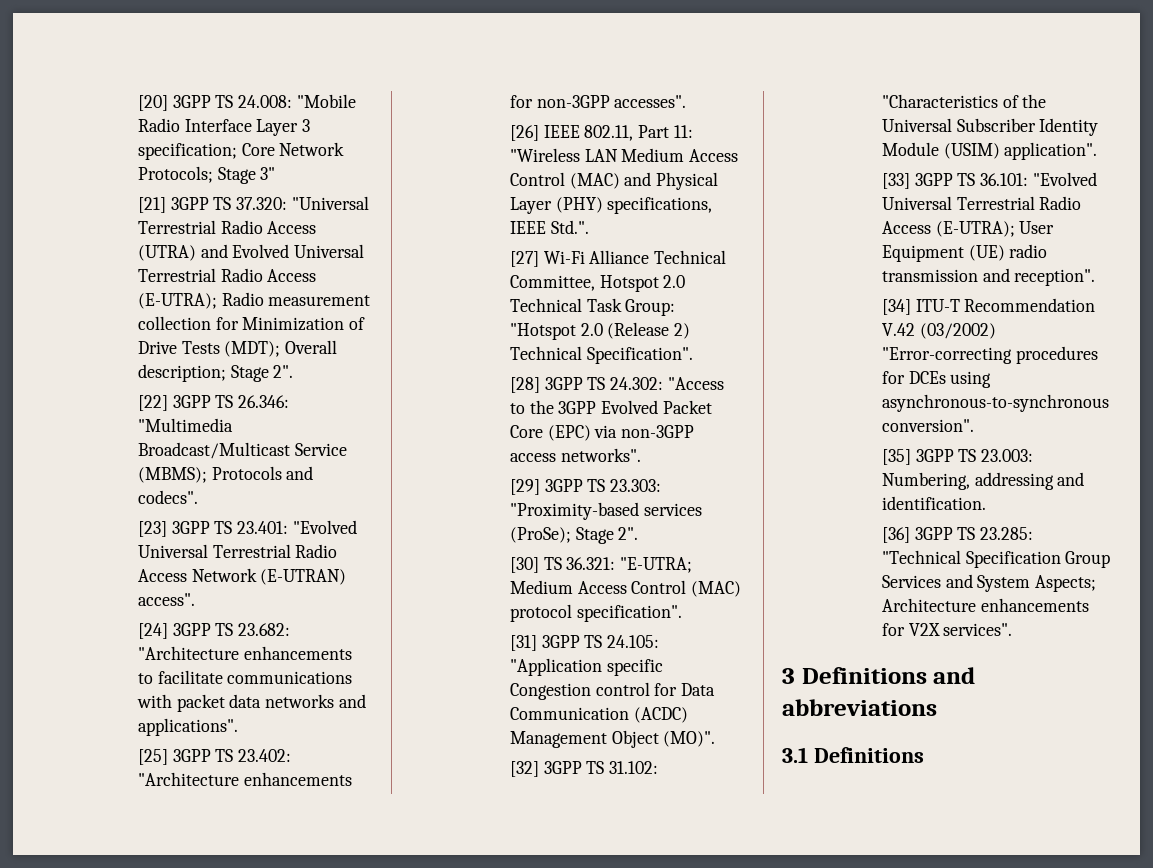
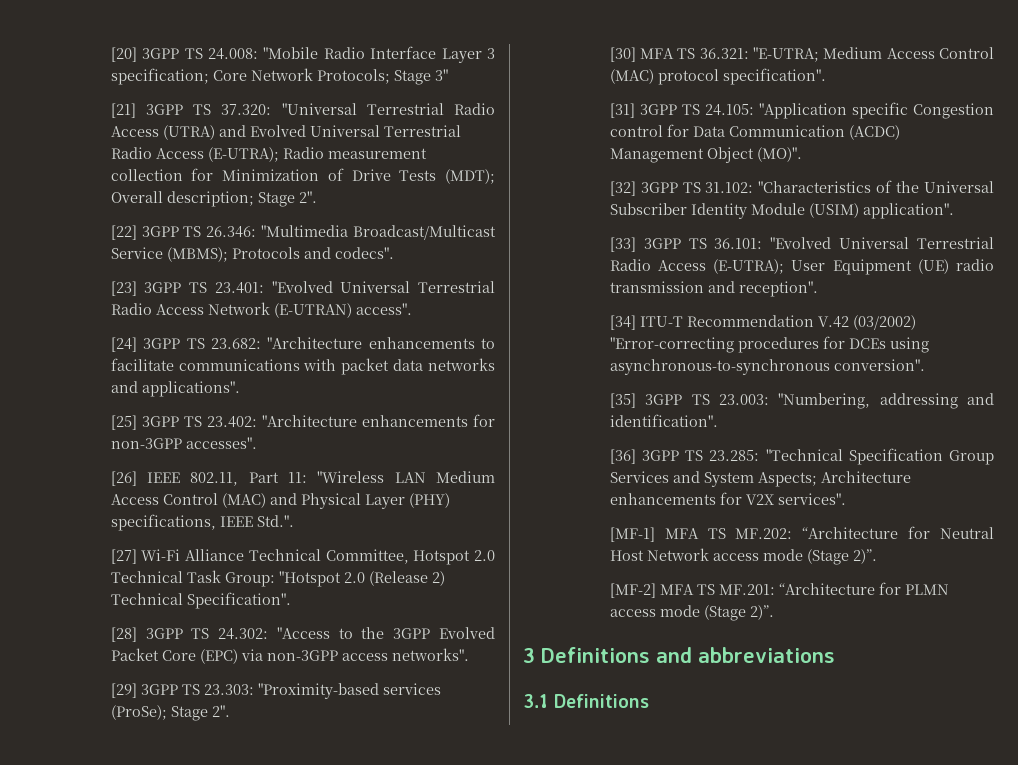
(539, 565) none -> [640,48,675,59] MFA
[881,472,970,490] Numbering, -> [778,393,871,409] "Numbering,
[881,496,986,510] identification. -> [609,414,718,427] identification".
(1013, 629) none -> [609,526,994,542] [609,548,877,565] [609,582,949,598] [609,605,774,621] // [MF-1] MFA TS MF.202: “Architecture for Neutral Host Network access mode (Stage 2)”. // [MF-2] MFA TS MF.201: “Architecture for PLMN access mode (Stage 2)”.

